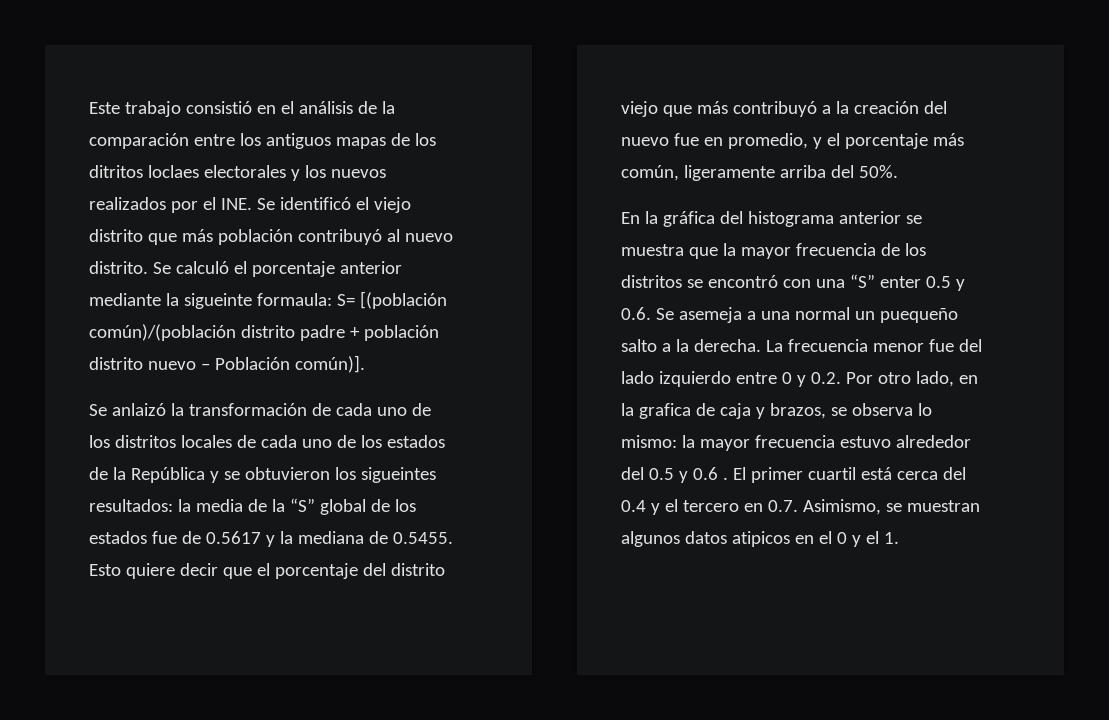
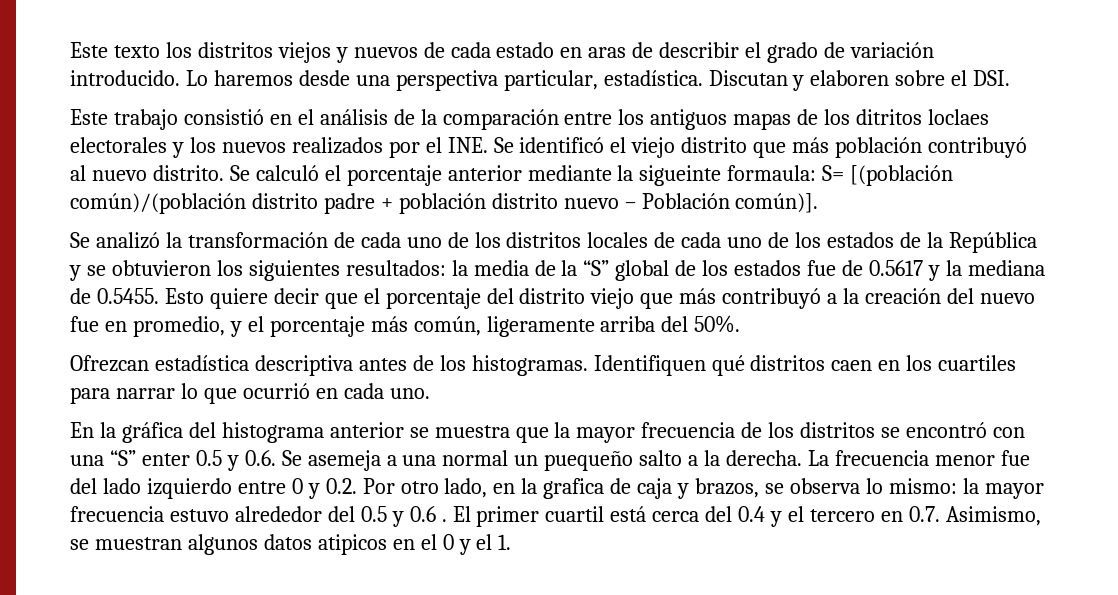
[89,102,120,114] Este -> [70,42,934,63] [70,70,1011,91] [70,109,108,125] Este texto los distritos viejos y nuevos de cada estado en aras de describir el grado de variación introducido. Lo haremos desde una perspectiva particular, estadística. Discutan y elaboren sobre el DSI. // Este
[111,403,166,416] anlaizó -> [95,232,160,249] analizó
[360,467,436,483] sigueintes -> [248,260,340,281] siguientes
(898, 171) none -> [70,355,1017,376] [70,383,430,404] // Ofrezcan estadística descriptiva antes de los histogramas. Identifiquen qué distritos caen en los cuartiles para narrar lo que ocurrió en cada uno.

